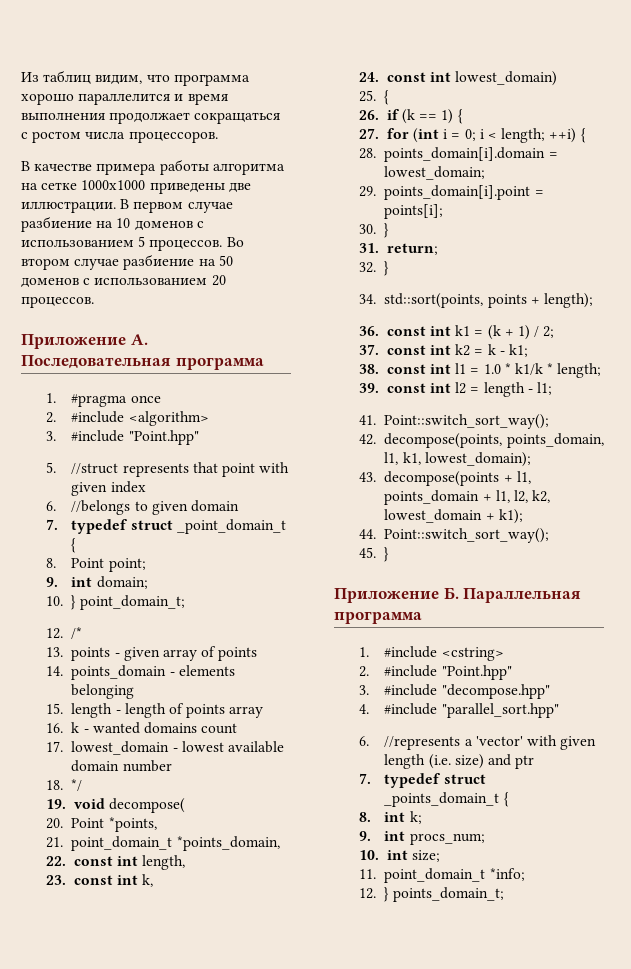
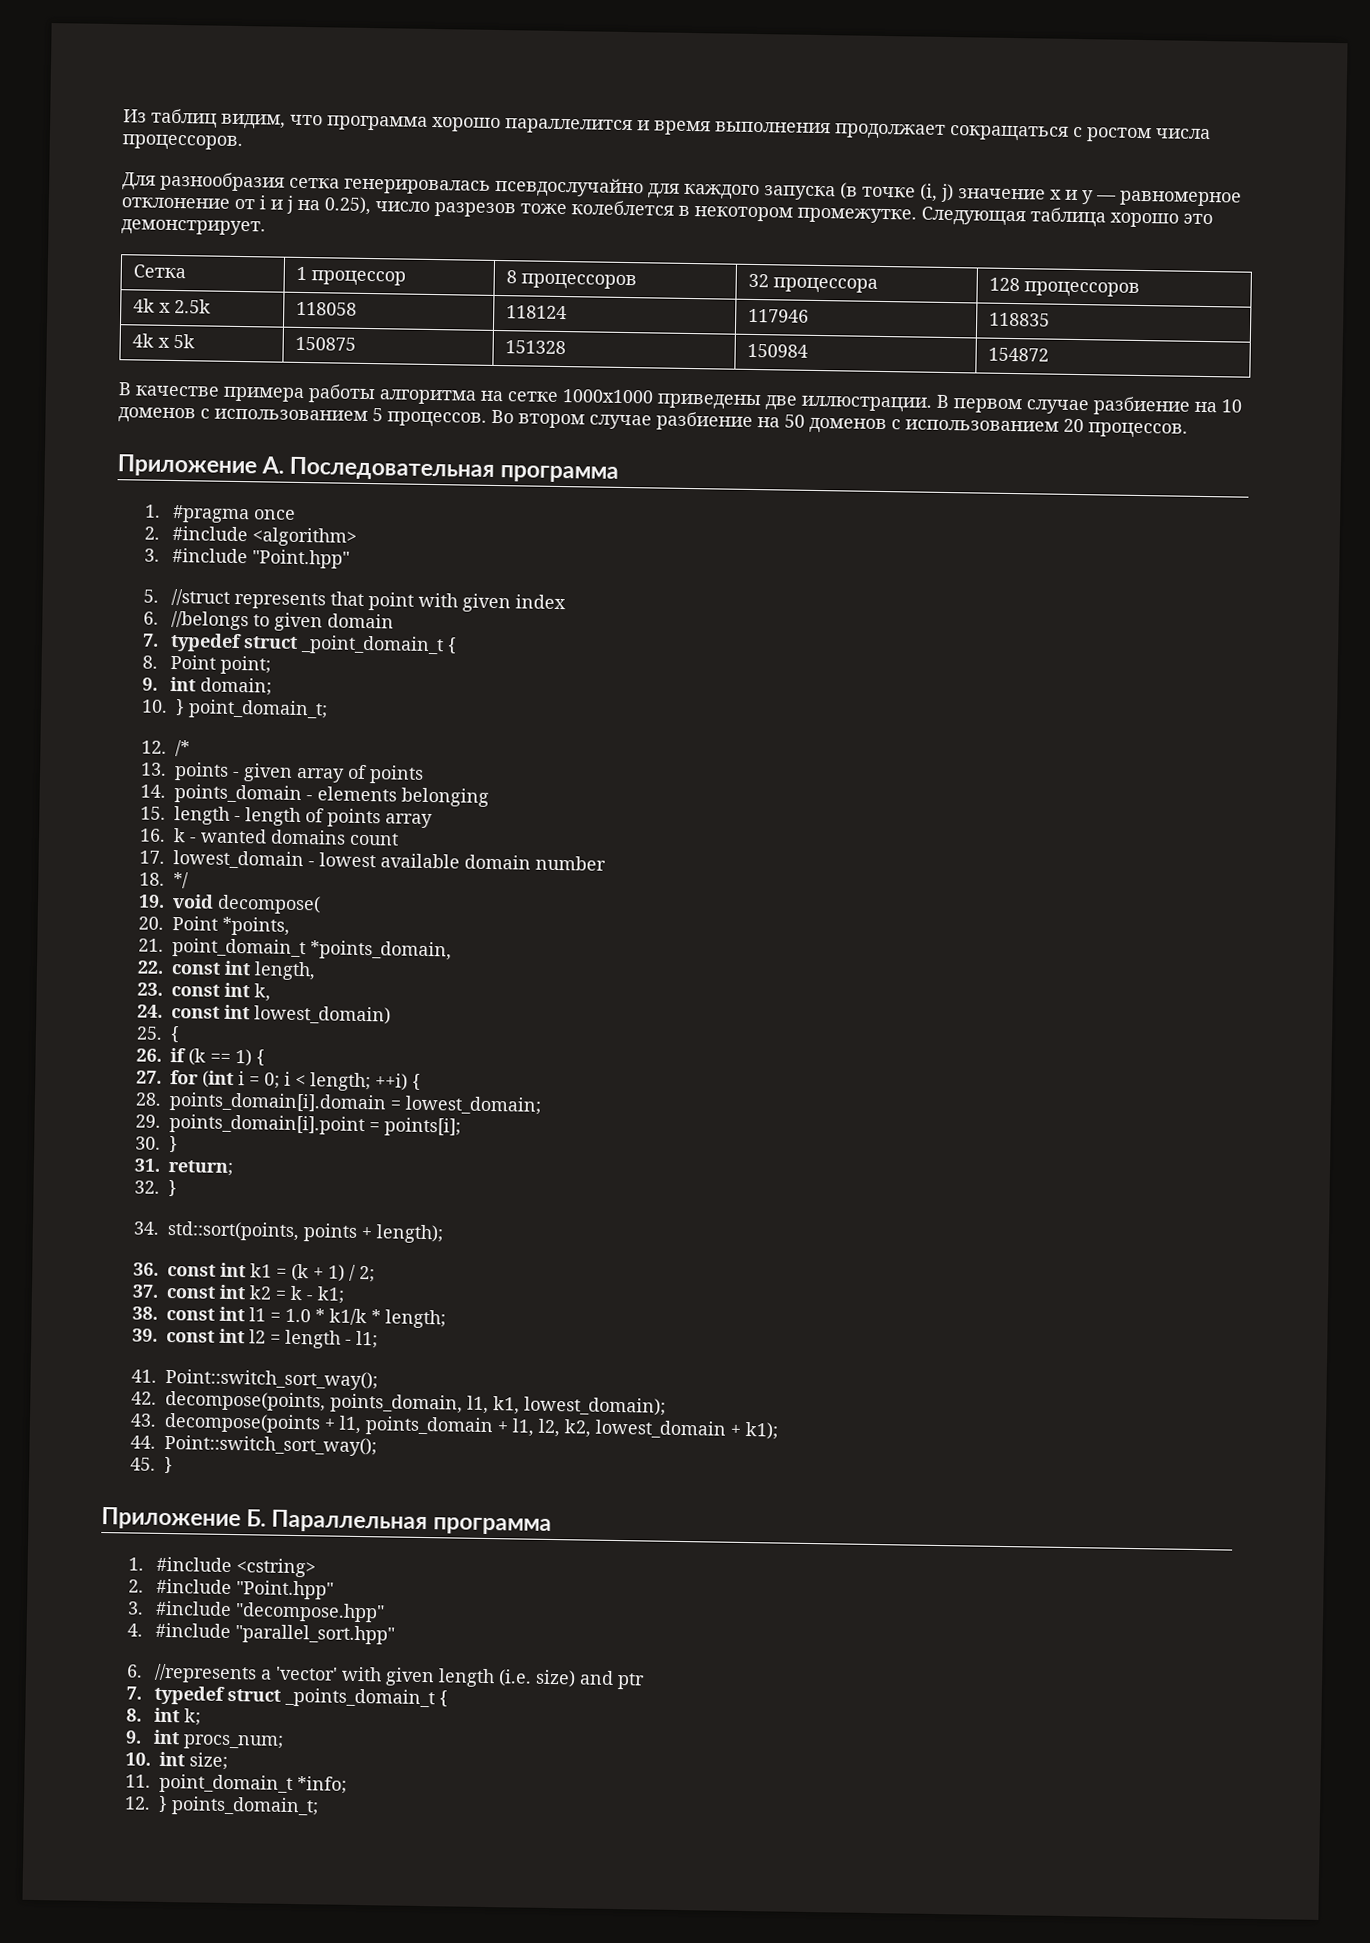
(218, 137) none -> [122,171,1242,207] [121,195,1213,228] [121,219,266,237] [132,264,186,279] [295,266,406,287] [505,270,637,291] [747,273,878,294] [988,277,1140,298] [132,298,211,314] [295,301,357,316] [505,305,567,320] [747,308,809,323] [988,312,1050,327] [131,333,195,349] [294,336,356,351] [504,340,566,355] [746,343,808,358] [987,347,1049,362] // Для разнообразия сетка генерировалась псевдослучайно для каждого запуска (в точке (i, j) значение x и y — равномерное отклонение от i и j на 0.25), число разрезов тоже колеблется в некотором промежутке. Следующая таблица хорошо это демонстрирует. // Сетка | 1 процессор | 8 процессоров | 32 процессора | 128 процессоров // 4k x 2.5k | 118058 | 118124 | 117946 | 118835 // 4k x 5k | 150875 | 151328 | 150984 | 154872

